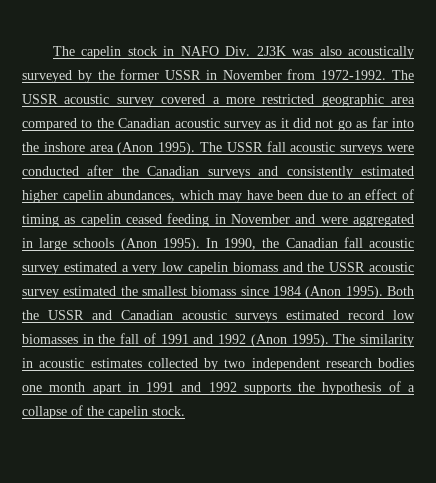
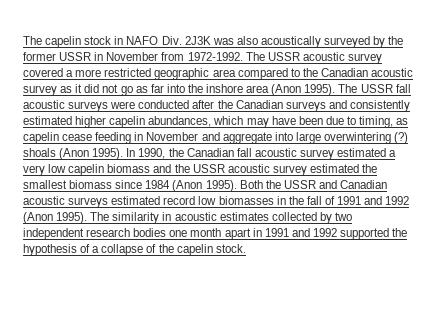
[347,189,415,200] [22,214,59,227] an effect of timing -> [359,116,394,128] timing,
[126,214,162,224] ceased -> [62,134,93,141] cease
[320,214,414,227] [22,238,115,251] were aggregated in large schools -> [222,132,409,144] [23,148,56,157] aggregate into large overwintering (?) shoals
[243,383,291,395] supports -> [340,228,390,240] supported

